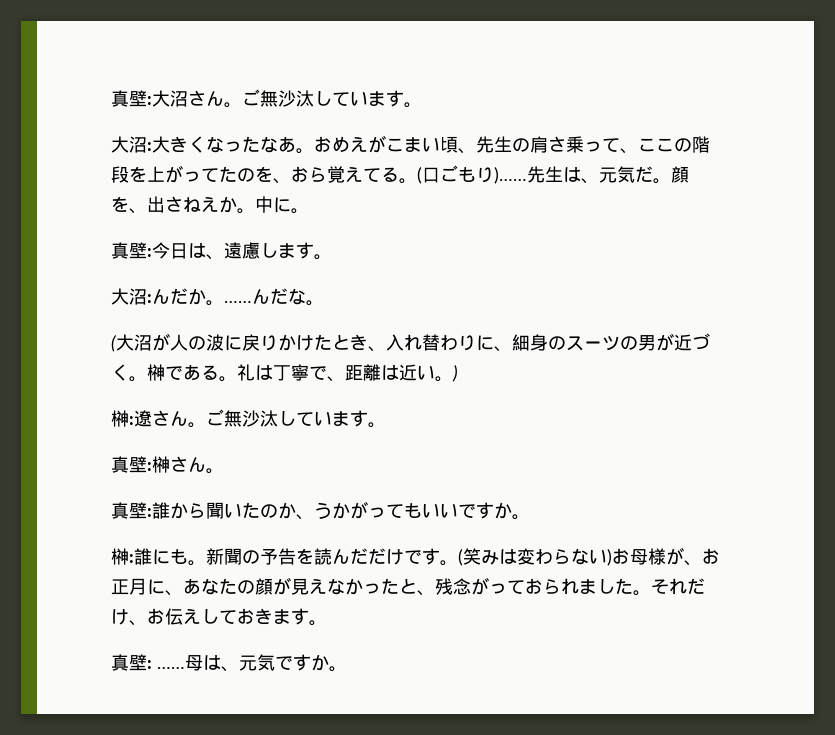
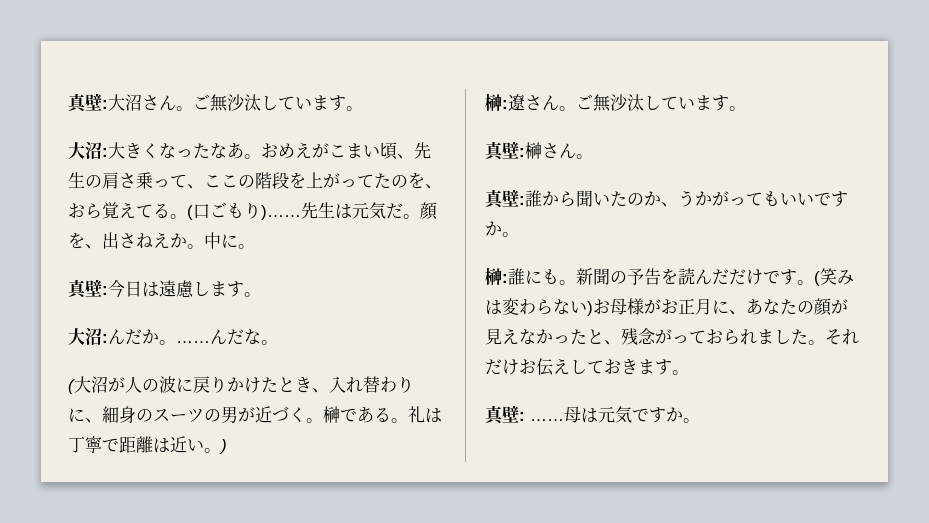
[581,178,599,184] 、 -> (352, 211) none
[206,254,224,260] 、 -> (159, 289) none
[327,376,345,382] 、 -> (119, 445) none
[684,560,702,566] 、 -> (661, 306) none
[129,620,147,626] 、 -> (519, 367) none
[221,666,239,672] 、 -> (598, 415) none

